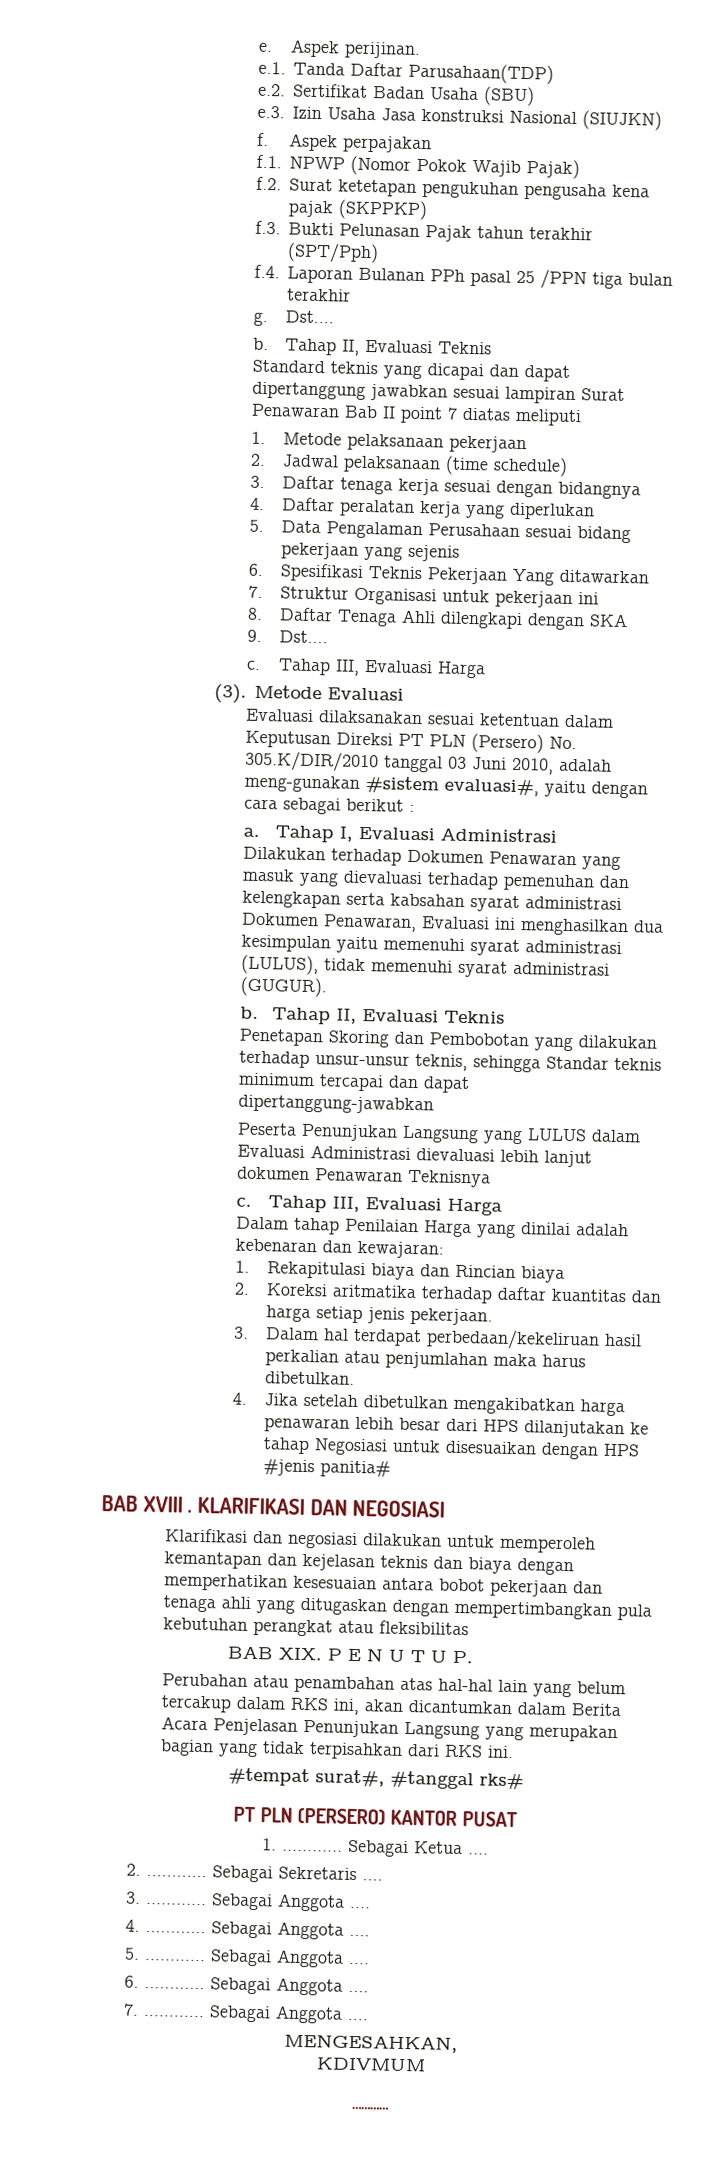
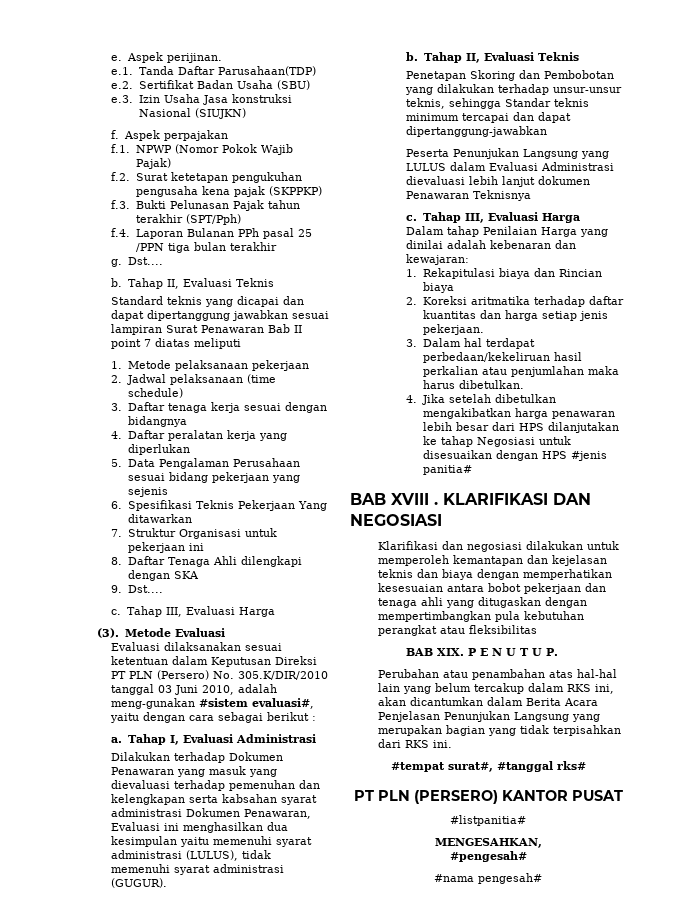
[261,1838,489,1858] [126,1863,384,1883] [126,1891,371,1912] [125,1919,371,1940] [124,1947,370,1968] [124,1975,370,1996] [123,2003,369,2024] [284,2033,458,2054] [315,2057,426,2072] [351,2105,390,2110] 1. ………… Sebagai Ketua .... // 2. ………… Sebagai Sekretaris .... // 3. ………… Sebagai Anggota .... // 4. ………… Sebagai Anggota .... // 5. ………… Sebagai Anggota .... // 6. ………… Sebagai Anggota .... // 7. ………… Sebagai Anggota .... // MENGESAHKAN, // KDIVMUM // ………… -> [450,815,526,826] [434,838,542,848] [449,851,527,862] [434,873,542,884] #listpanitia# // MENGESAHKAN, // #pengesah# // #nama pengesah#

